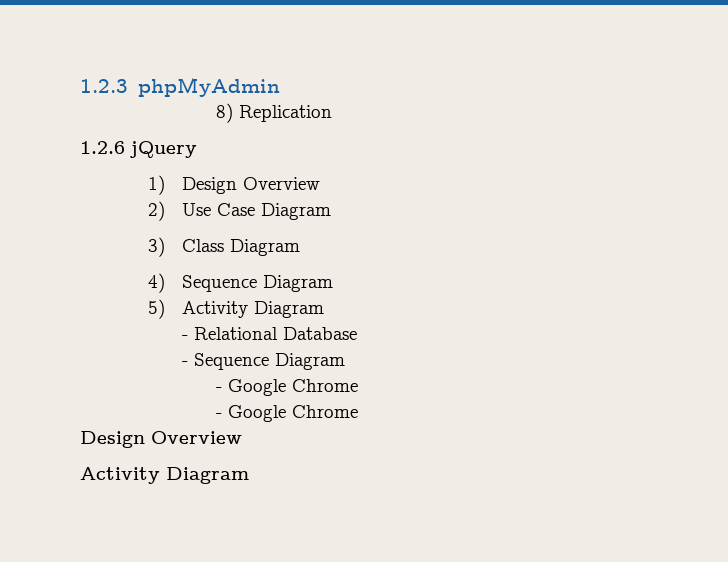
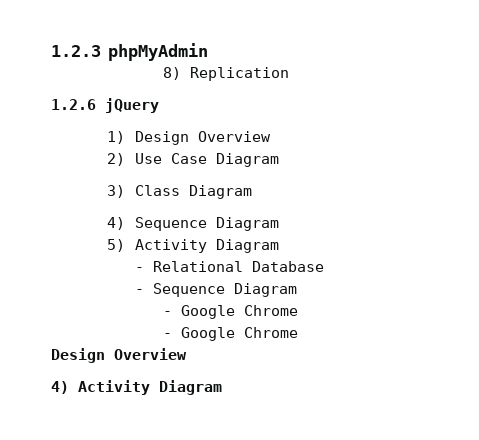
(242, 437) none -> [51,381,69,394] 4)

